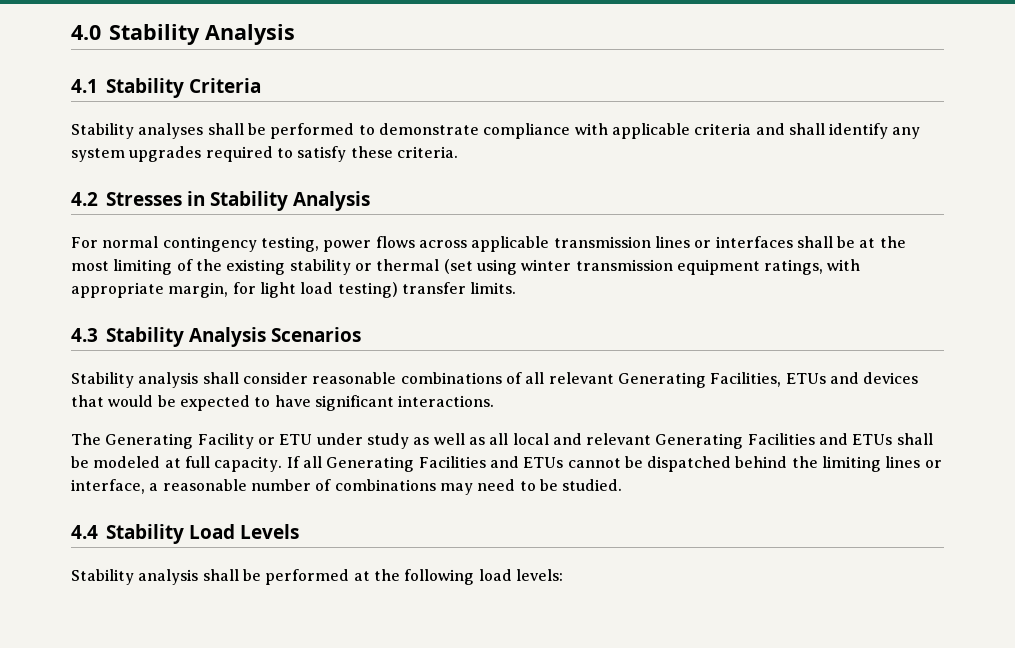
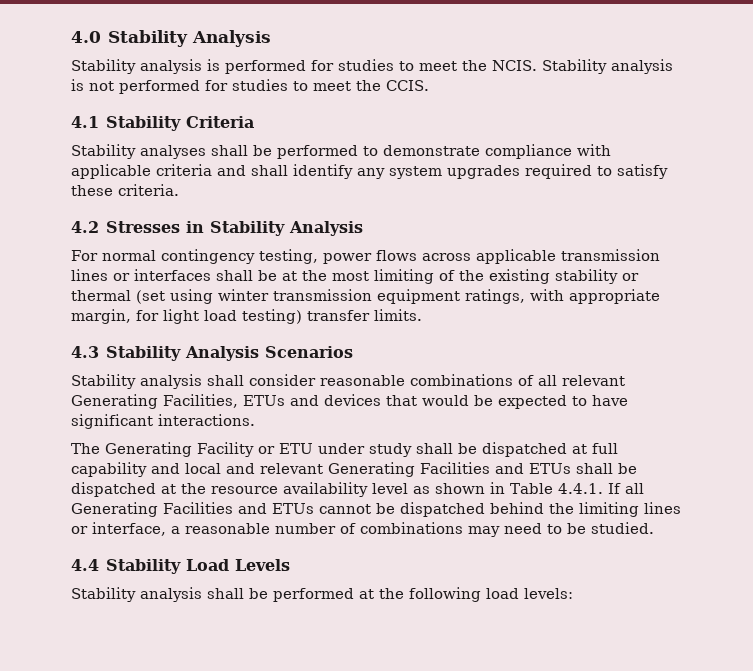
(295, 34) none -> [71,59,673,74] [71,79,429,94] // Stability analysis is performed for studies to meet the NCIS. Stability analysis is not performed for studies to meet the CCIS.
[413,433,509,445] as well as all -> [415,442,618,457] [71,462,180,477] shall be dispatched at full capability and
[93,456,283,472] modeled at full capacity. -> [71,482,603,497] dispatched at the resource availability level as shown in Table 4.4.1.

